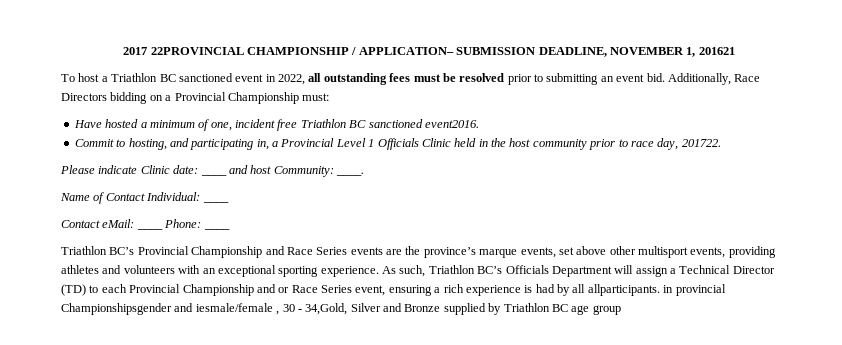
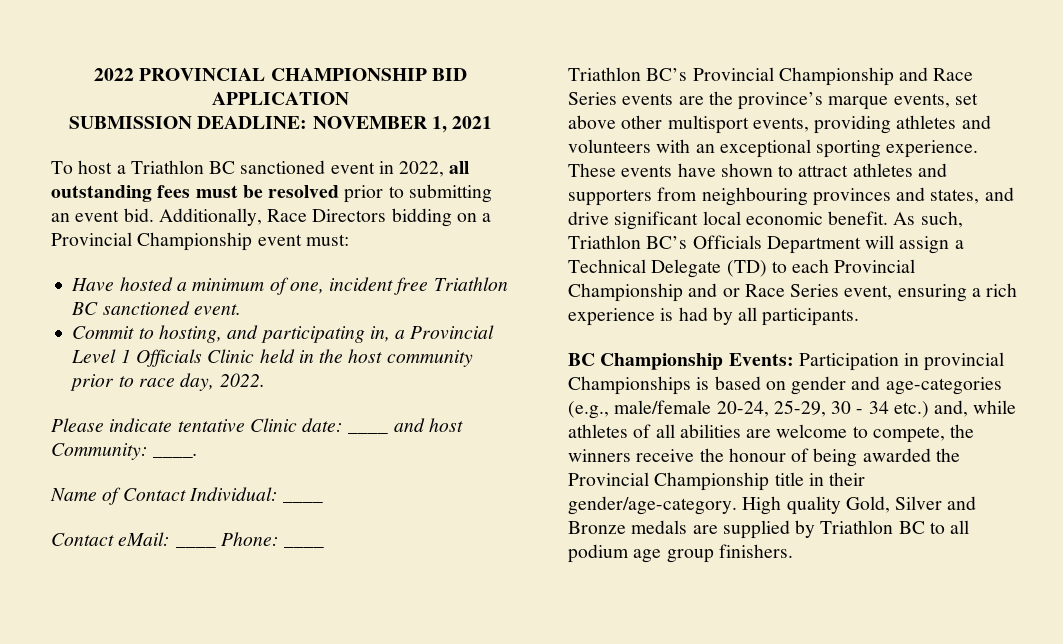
[123,47,607,57] 2017 22PROVINCIAL CHAMPIONSHIP / APPLICATION– SUBMISSION DEADLINE, -> [94,68,467,81] [212,92,349,105] [68,116,308,129] 2022 PROVINCIAL CHAMPIONSHIP BID APPLICATION // SUBMISSION DEADLINE:
[698,47,735,55] 201621 -> [452,116,493,129] 2021
(299, 98) none -> [257,234,302,246] event
[424,120,479,128] event2016. -> [193,304,241,315] event.
[681,139,721,147] 201722. -> [219,373,265,387] 2022.
(138, 169) none -> [177,419,245,432] tentative
(379, 271) none -> [568,163,947,177] [568,187,1014,206] [568,211,889,230] These events have shown to attract athletes and supporters from neighbouring provinces and states, and drive significant local economic benefit.
[732,266,775,274] Director -> [651,259,722,278] Delegate
[587,284,726,296] [61,303,348,315] allparticipants. in provincial Championshipsgender and iesmale/female , 30 - 34,Gold, -> [762,308,860,326] [568,352,1005,371] [568,376,1002,395] [568,400,1017,419] [568,424,975,443] [568,448,960,467] [568,472,866,491] [568,496,890,515] participants. // BC Championship Events: Participation in provincial Championships is based on gender and age-categories (e.g., male/female 20-24, 25-29, 30 - 34 etc.) and, while athletes of all abilities are welcome to compete, the winners receive the honour of being awarded the Provincial Championship title in their gender/age-category. High quality Gold,
(441, 308) none -> [631,520,718,534] medals are
(568, 308) none -> [929,520,970,534] [568,544,629,563] to all podium
(621, 310) none -> [718,544,793,558] finishers.

